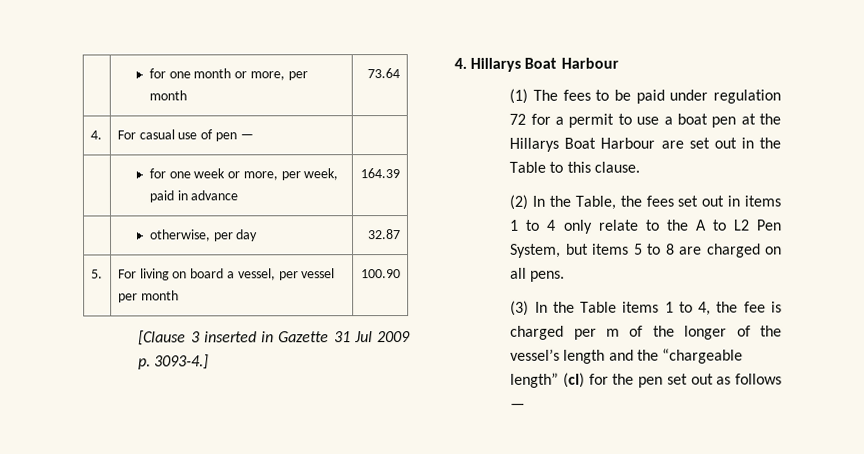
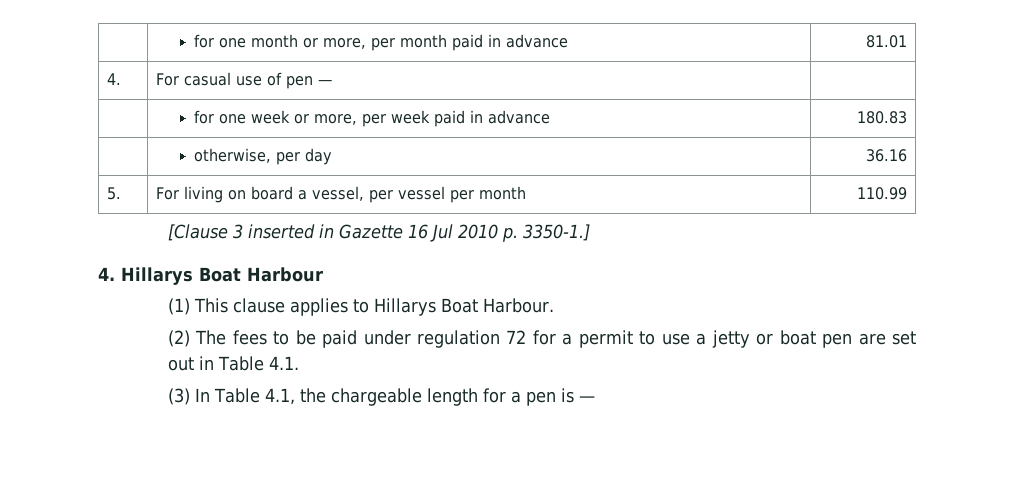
[367,68,401,79] | 73.64 -> [452,34,569,51] [866,35,908,48] paid in advance | 81.01
[303,168,339,181] [148,190,239,203] [360,168,401,179] week, paid in advance | 164.39 -> [391,110,551,127] [857,111,908,124] week paid in advance | 180.83
[368,229,402,240] 32.87 -> [866,149,908,162] 36.16
[361,269,402,279] 100.90 -> [857,187,908,200] 110.99
[333,331,411,343] [138,354,210,370] 31 Jul 2009 p. 3093-4.] -> [407,224,590,242] 16 Jul 2010 p. 3350-1.]
(529, 96) none -> [193,298,554,316] [167,330,190,347] This clause applies to Hillarys Boat Harbour. // (2)
[676,113,781,128] [509,137,781,152] [509,161,640,173] [509,194,781,210] [509,219,782,234] [510,243,782,258] [510,267,566,282] [510,300,782,316] [510,325,782,340] [510,348,744,364] [510,372,782,388] boat pen at the Hillarys Boat Harbour are set out in the Table to this clause. // (2) In the Table, the fees set out in items 1 to 4 only relate to the A to L2 Pen System, but items 5 to 8 are charged on all pens. // (3) In the Table items 1 to 4, the fee is charged per m of the longer of the vessel’s length and the “chargeable length” (cl) for the pen set out as follows -> [711,330,916,348] [167,356,299,371] [167,388,574,406] jetty or boat pen are set out in Table 4.1. // (3) In Table 4.1, the chargeable length for a pen is

